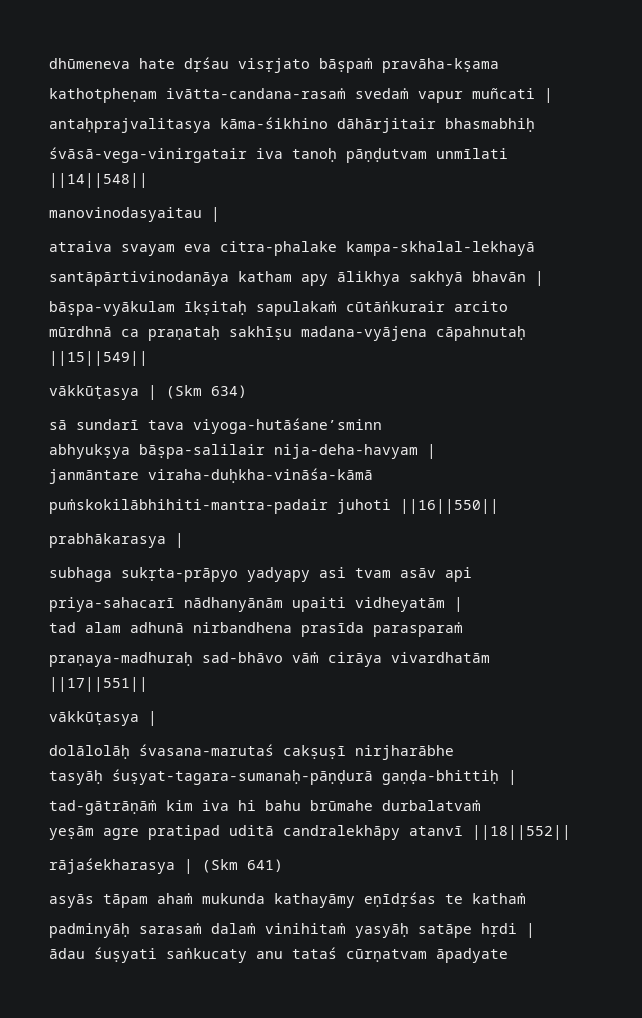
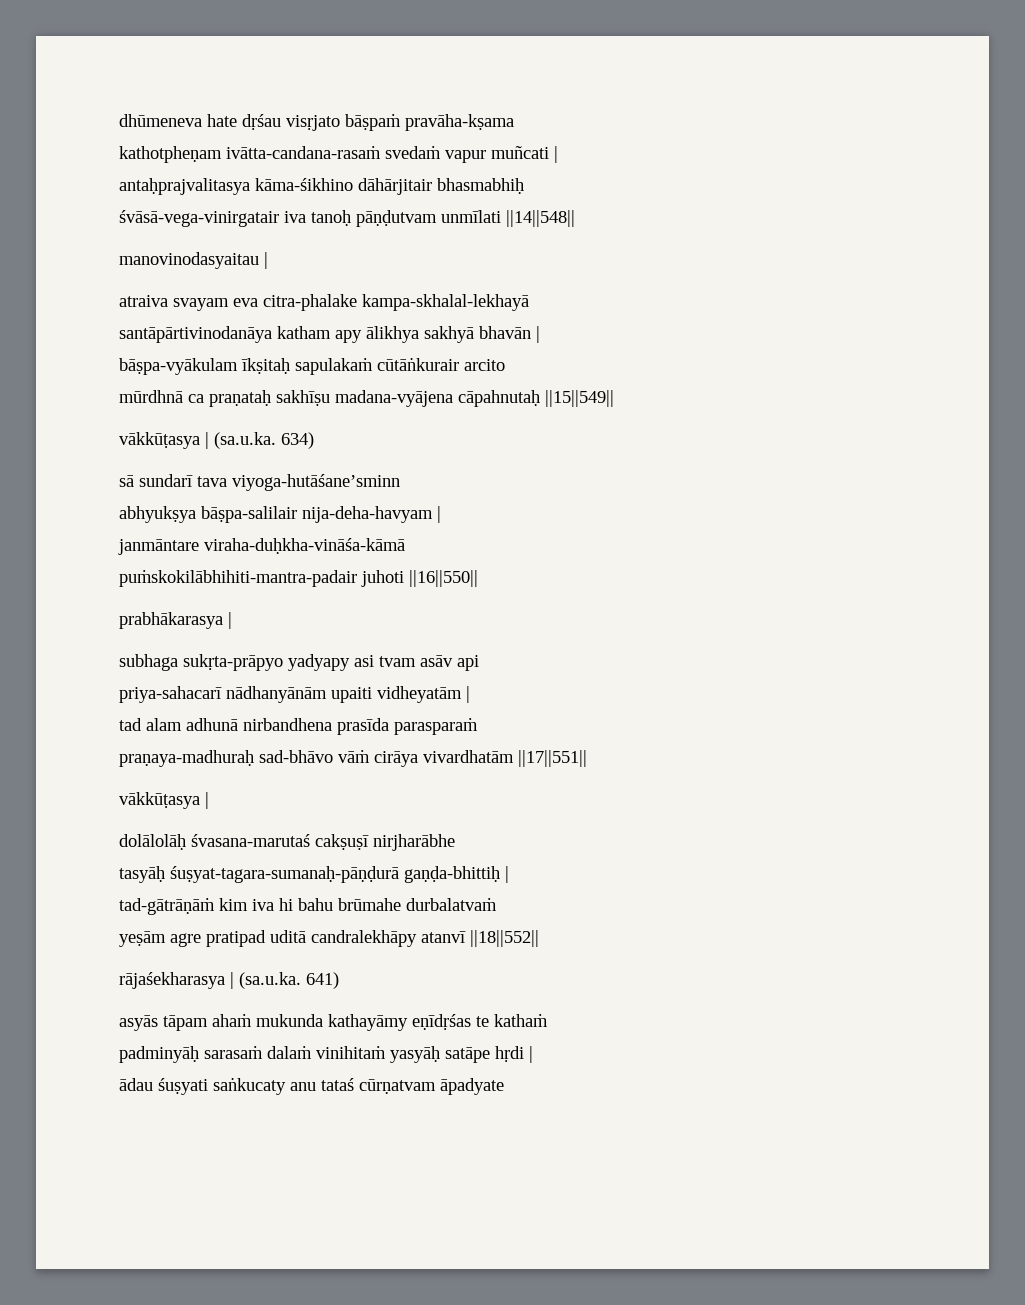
[166,385,202,399] (Skm -> [214,432,276,449] (sa.u.ka.
[202,859,238,873] (Skm -> [239,972,301,989] (sa.u.ka.

